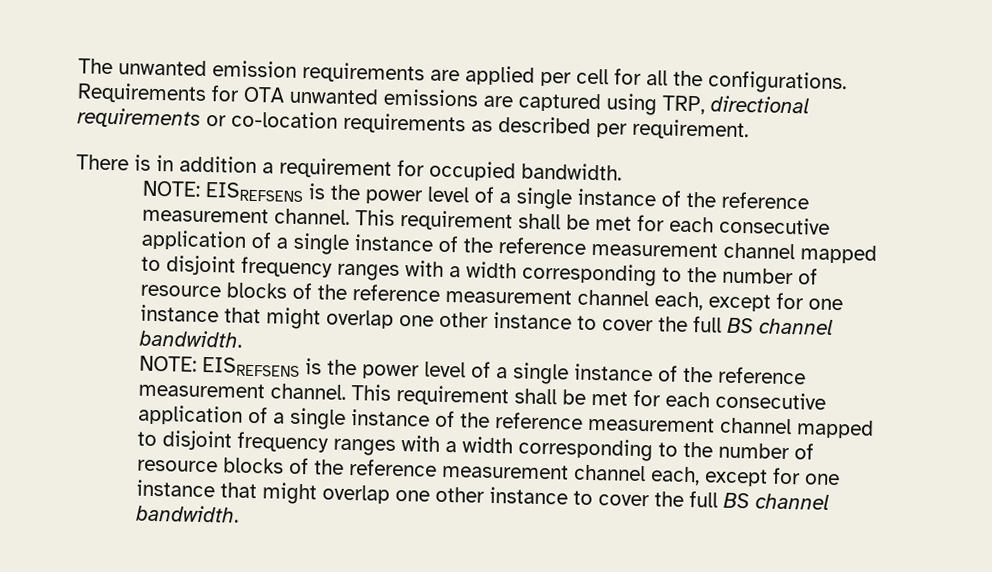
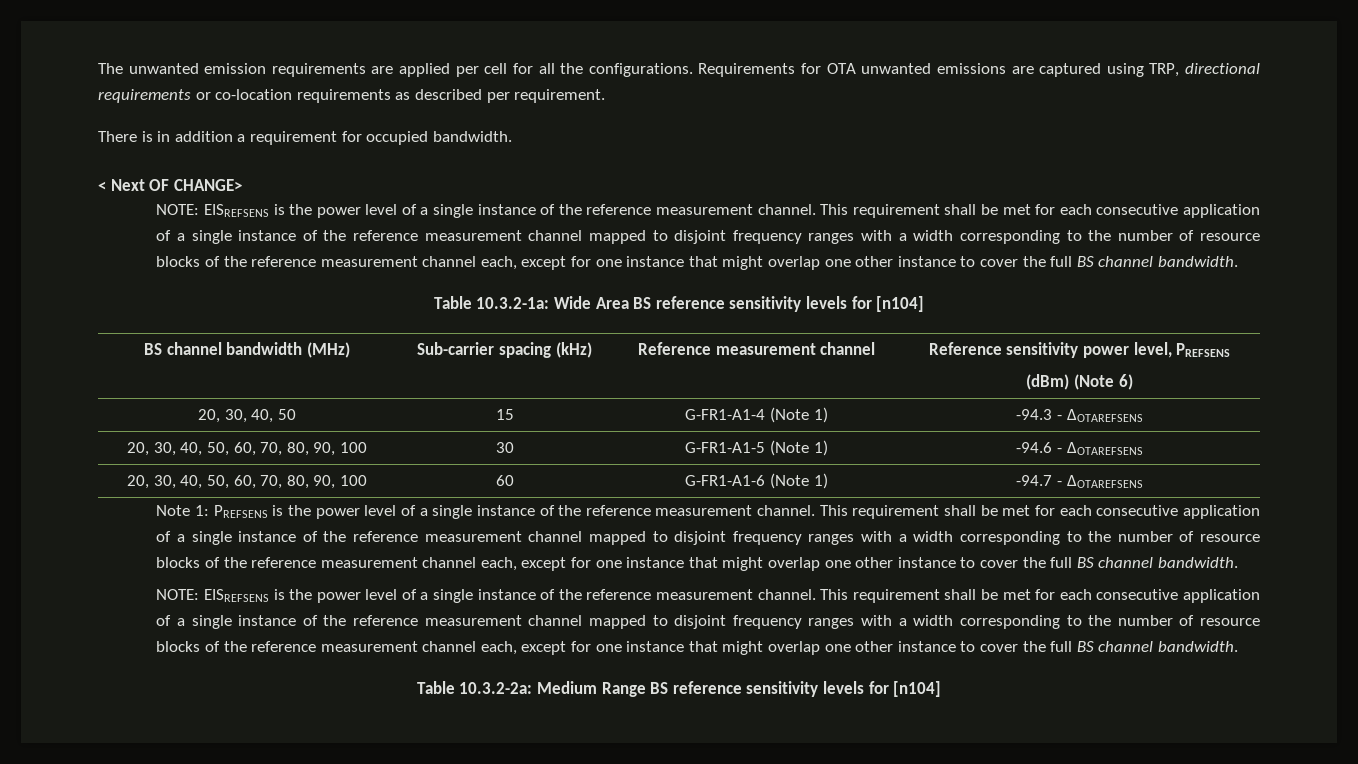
(622, 171) none -> [98,179,242,191] // < Next OF CHANGE>
(243, 338) none -> [433,296,925,312] [144,342,350,358] [417,342,592,358] [637,342,876,355] [928,342,1231,358] [1026,374,1133,390] [198,409,296,423] [495,409,514,420] [685,407,828,423] [1016,409,1143,422] [127,442,367,456] [495,442,514,453] [685,440,828,456] [1016,442,1143,455] [127,475,367,489] [495,475,514,486] [685,473,828,489] [1016,475,1143,488] [156,505,1261,519] [156,531,1260,545] [156,557,1238,571] // Table 10.3.2-1a: Wide Area BS reference sensitivity levels for [n104] // BS channel bandwidth (MHz) | Sub-carrier spacing (kHz) | Reference measurement channel | Reference sensitivity power level, PREFSENS // (dBm) (Note 6) // 20, 30, 40, 50 | 15 | G-FR1-A1-4 (Note 1) | -94.3 - ΔOTAREFSENS // 20, 30, 40, 50, 60, 70, 80, 90, 100 | 30 | G-FR1-A1-5 (Note 1) | -94.6 - ΔOTAREFSENS // 20, 30, 40, 50, 60, 70, 80, 90, 100 | 60 | G-FR1-A1-6 (Note 1) | -94.7 - ΔOTAREFSENS // Note 1: PREFSENS is the power level of a single instance of the reference measurement channel. This requirement shall be met for each consecutive application of a single instance of the reference measurement channel mapped to disjoint frequency ranges with a width corresponding to the number of resource blocks of the reference measurement channel each, except for one instance that might overlap one other instance to cover the full BS channel bandwidth.
(239, 513) none -> [416,681,942,697] // Table 10.3.2-2a: Medium Range BS reference sensitivity levels for [n104]

